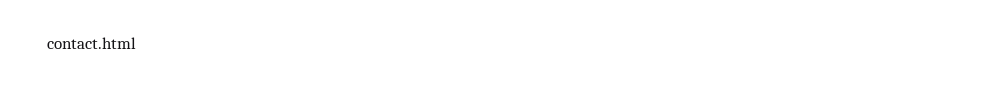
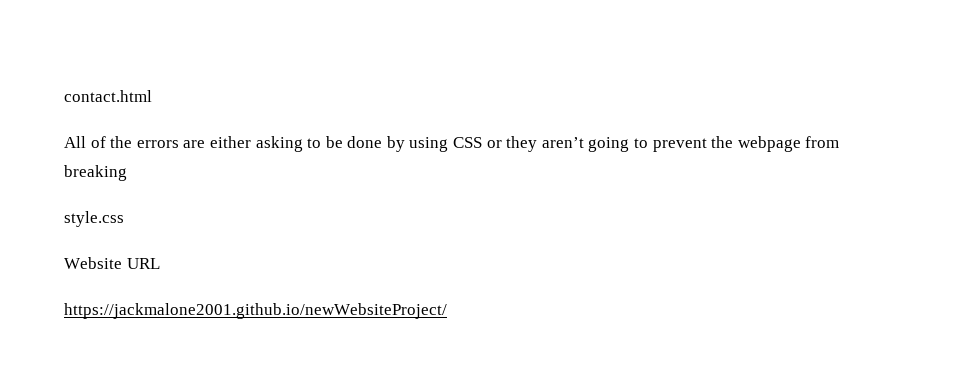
(136, 43) none -> [64,136,840,152] [64,165,127,181] [64,211,124,227] [64,257,160,269] [64,303,447,319] // All of the errors are either asking to be done by using CSS or they aren’t going to prevent the webpage from breaking // style.css // Website URL // https://jackmalone2001.github.io/newWebsiteProject/

